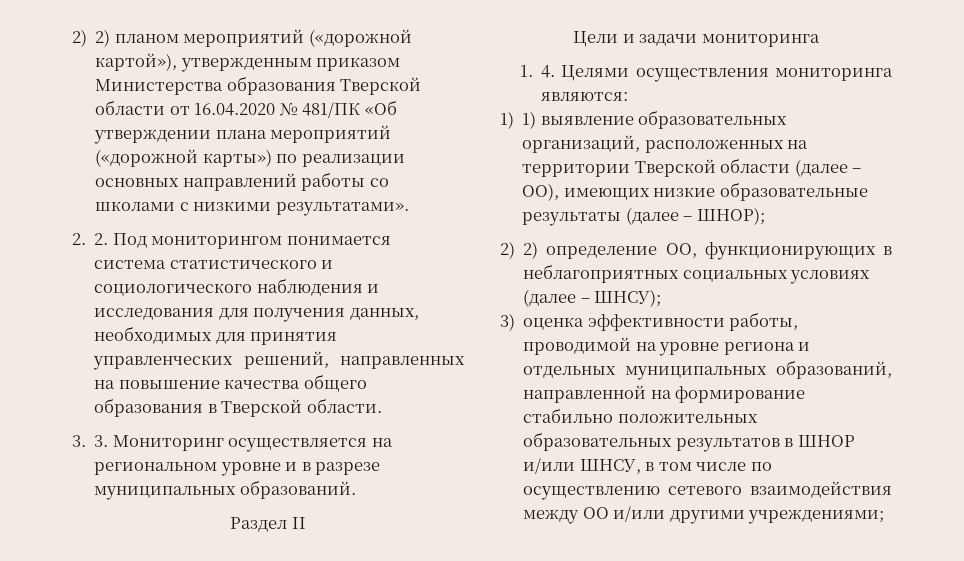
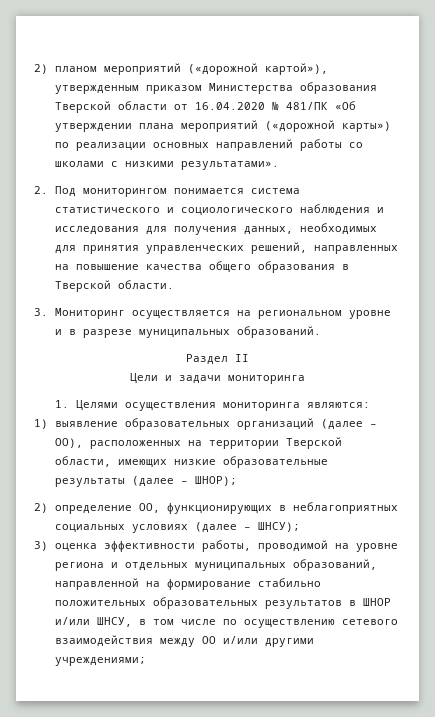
[72,29,111,47] 2) 2) -> [34,64,48,74] 2)
[94,233,109,245] 2. -> (48, 190) none
[94,435,109,447] 3. -> (48, 312) none
[541,65,556,78] 4. -> (70, 404) none
[522,111,537,129] 1) -> (48, 424) none
[522,135,809,153] [522,158,862,177] [522,183,560,201] организаций, расположенных на территории Тверской области (далее – ОО), -> [237,418,378,430] [55,437,343,449] [55,456,112,467] организаций (далее – ОО), расположенных на территории Тверской области,
[523,241,539,259] 2) -> (48, 508) none

